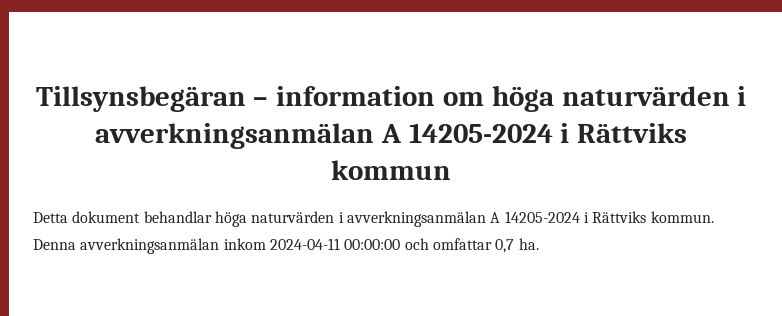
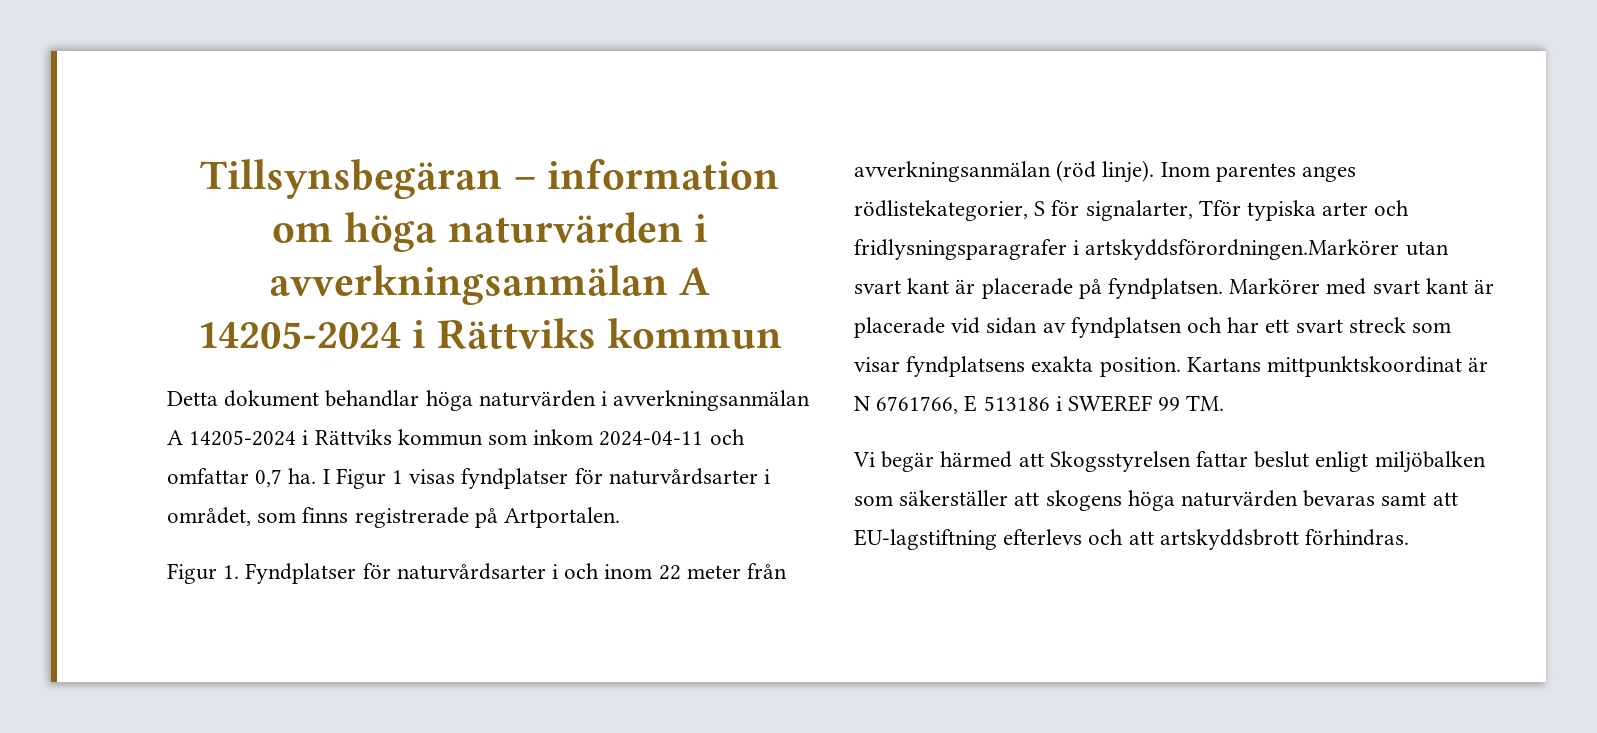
[650,211,714,223] [33,238,220,254] kommun. Denna avverkningsanmälan -> [397,429,528,446] kommun som
[344,239,401,250] 00:00:00 -> (704, 438) none
(539, 244) none -> [322,468,771,489] [167,507,621,528] [167,563,788,584] [854,160,1357,183] [854,200,1410,221] [854,239,1449,260] [854,278,1495,299] [854,317,1452,338] [854,356,1489,377] [854,395,1225,414] [853,451,1486,473] [854,490,1458,511] [854,529,1410,550] I Figur 1 visas fyndplatser för naturvårdsarter i området, som finns registrerade på Artportalen. // Figur 1. Fyndplatser för naturvårdsarter i och inom 22 meter från avverkningsanmälan (röd linje). Inom parentes anges rödlistekategorier, S för signalarter, Tför typiska arter och fridlysningsparagrafer i artskyddsförordningen.Markörer utan svart kant är placerade på fyndplatsen. Markörer med svart kant är placerade vid sidan av fyndplatsen och har ett svart streck som visar fyndplatsens exakta position. Kartans mittpunktskoordinat är N 6761766, E 513186 i SWEREF 99 TM. // Vi begär härmed att Skogsstyrelsen fattar beslut enligt miljöbalken som säkerställer att skogens höga naturvärden bevaras samt att EU-lagstiftning efterlevs och att artskyddsbrott förhindras.

